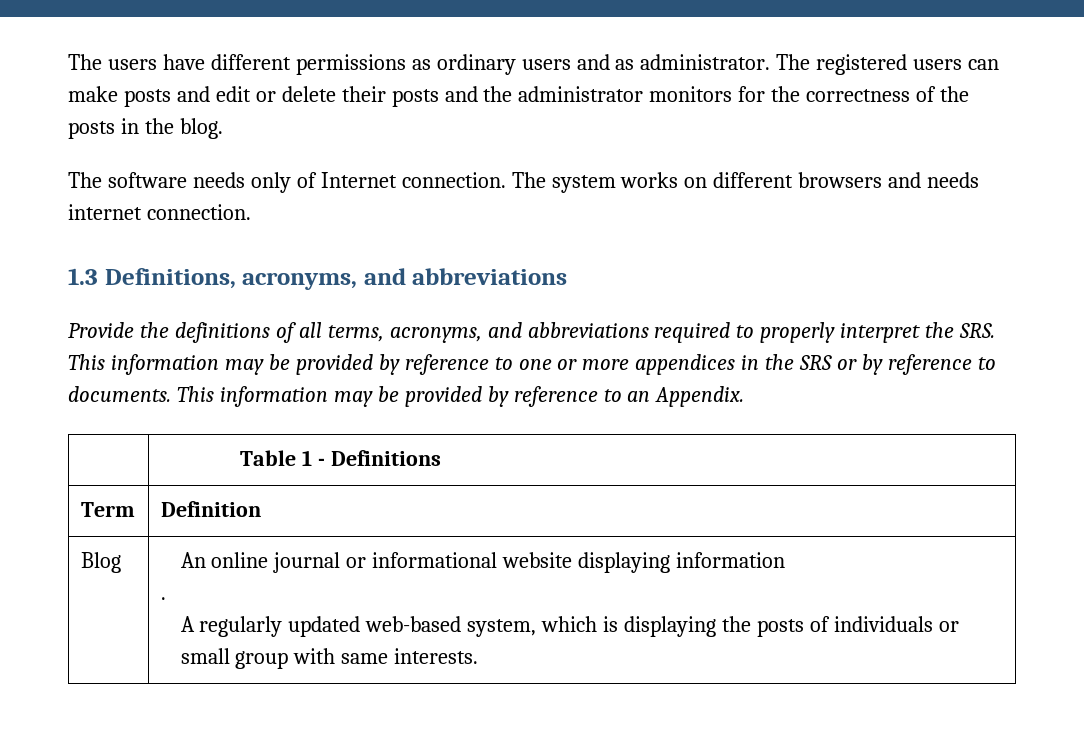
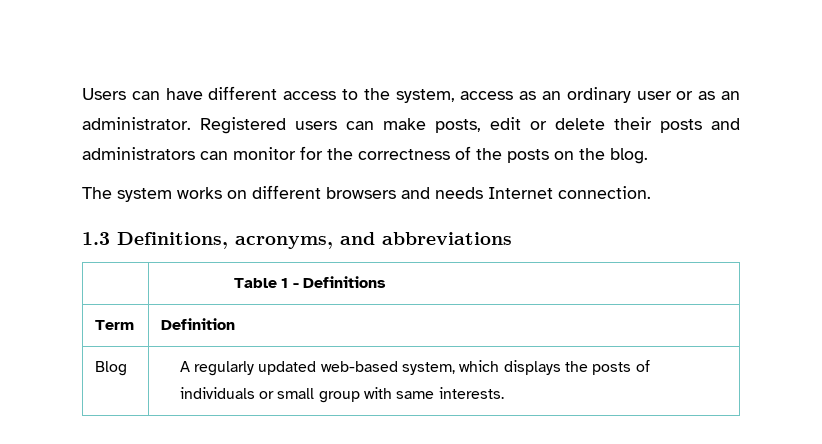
[68,54,908,75] The users have different permissions as ordinary users and as administrator. The registered -> [82,86,740,103] [82,117,286,134] Users can have different access to the system, access as an ordinary user or as an administrator. Registered
[123,86,210,107] posts and -> [435,119,481,133] posts,
[483,86,733,102] the administrator monitors -> [82,147,296,160] administrators can monitor
[120,118,139,134] in -> [554,151,574,160] on
[107,172,546,193] software needs only of Internet connection. The -> (112, 193) none
[68,204,142,220] internet -> [488,187,553,199] Internet
[68,322,996,343] [68,354,996,375] [68,386,745,407] // Provide the definitions of all terms, acronyms, and abbreviations required to properly interpret the SRS. This information may be provided by reference to one or more appendices in the SRS or by reference to documents. This information may be provided by reference to an Appendix. -> (512, 238) none
[180,552,786,573] [160,597,166,600] An online journal or informational website displaying information // . // -> (128, 368) none
[603,616,717,637] is displaying -> [503,360,561,375] displays

